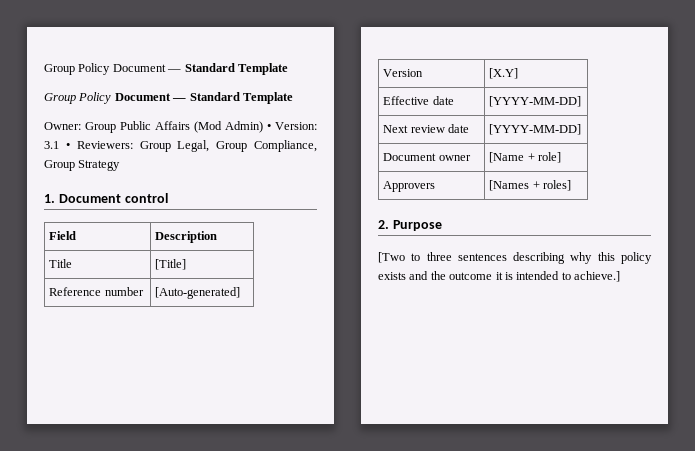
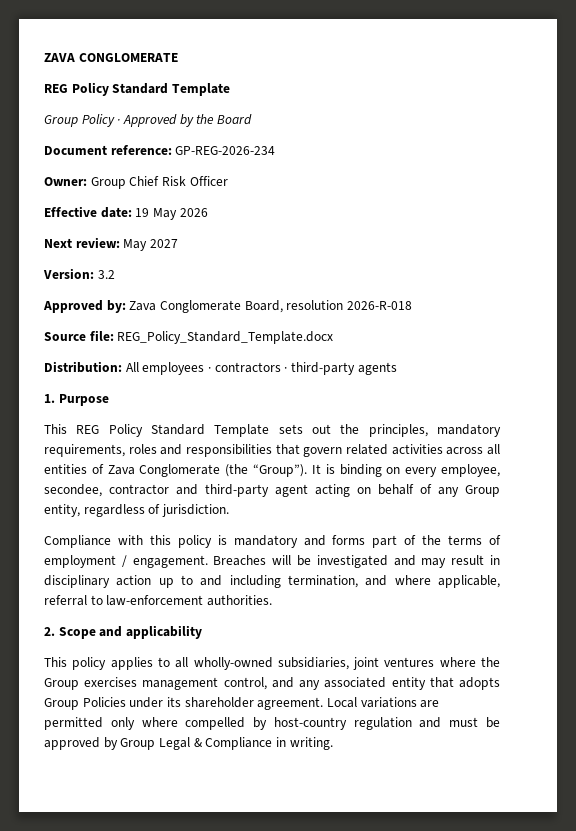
[44,63,182,75] Group Policy Document — -> [44,53,178,62] [44,82,109,96] ZAVA CONGLOMERATE // REG Policy
[114,92,293,104] [44,121,317,133] [44,140,317,152] [44,160,121,171] [44,193,168,203] [49,231,77,240] [155,231,218,243] [49,259,73,268] [155,259,187,270] [49,287,144,296] [155,287,241,299] [383,69,424,77] [489,68,519,79] [383,96,454,105] [489,96,582,107] [383,124,470,133] [489,124,582,135] [383,153,471,161] [489,152,562,163] [383,181,436,192] [489,180,572,191] [378,220,442,231] [378,252,652,264] [378,271,620,282] Document — Standard Template // Owner: Group Public Affairs (Mod Admin) • Version: 3.1 • Reviewers: Group Legal, Group Compliance, Group Strategy // 1. Document control // Field | Description // Title | [Title] // Reference number | [Auto-generated] // Version | [X.Y] // Effective date | [YYYY-MM-DD] // Next review date | [YYYY-MM-DD] // Document owner | [Name + role] // Approvers | [Names + roles] // 2. Purpose // [Two to three sentences describing why this policy exists and the outcome it is intended to achieve.] -> [117,114,252,127] [44,145,276,155] [44,176,228,189] [44,206,208,220] [44,237,178,251] [43,268,115,279] [43,300,412,313] [44,330,334,344] [44,361,397,375] [44,394,109,406] [44,424,501,437] [44,444,501,457] [44,464,500,477] [44,484,500,497] [44,504,229,517] [44,535,502,548] [44,555,501,568] [44,575,500,588] [44,595,272,606] [44,625,202,639] [44,657,501,670] [44,677,501,690] [44,697,440,710] [44,717,500,730] [44,737,333,750] · Approved by the Board // Document reference: GP-REG-2026-234 // Owner: Group Chief Risk Officer // Effective date: 19 May 2026 // Next review: May 2027 // Version: 3.2 // Approved by: Zava Conglomerate Board, resolution 2026-R-018 // Source file: REG_Policy_Standard_Template.docx // Distribution: All employees · contractors · third-party agents // 1. Purpose // This REG Policy Standard Template sets out the principles, mandatory requirements, roles and responsibilities that govern related activities across all entities of Zava Conglomerate (the “Group”). It is binding on every employee, secondee, contractor and third-party agent acting on behalf of any Group entity, regardless of jurisdiction. // Compliance with this policy is mandatory and forms part of the terms of employment / engagement. Breaches will be investigated and may result in disciplinary action up to and including termination, and where applicable, referral to law-enforcement authorities. // 2. Scope and applicability // This policy applies to all wholly-owned subsidiaries, joint ventures where the Group exercises management control, and any associated entity that adopts Group Policies under its shareholder agreement. Local variations are permitted only where compelled by host-country regulation and must be approved by Group Legal & Compliance in writing.

